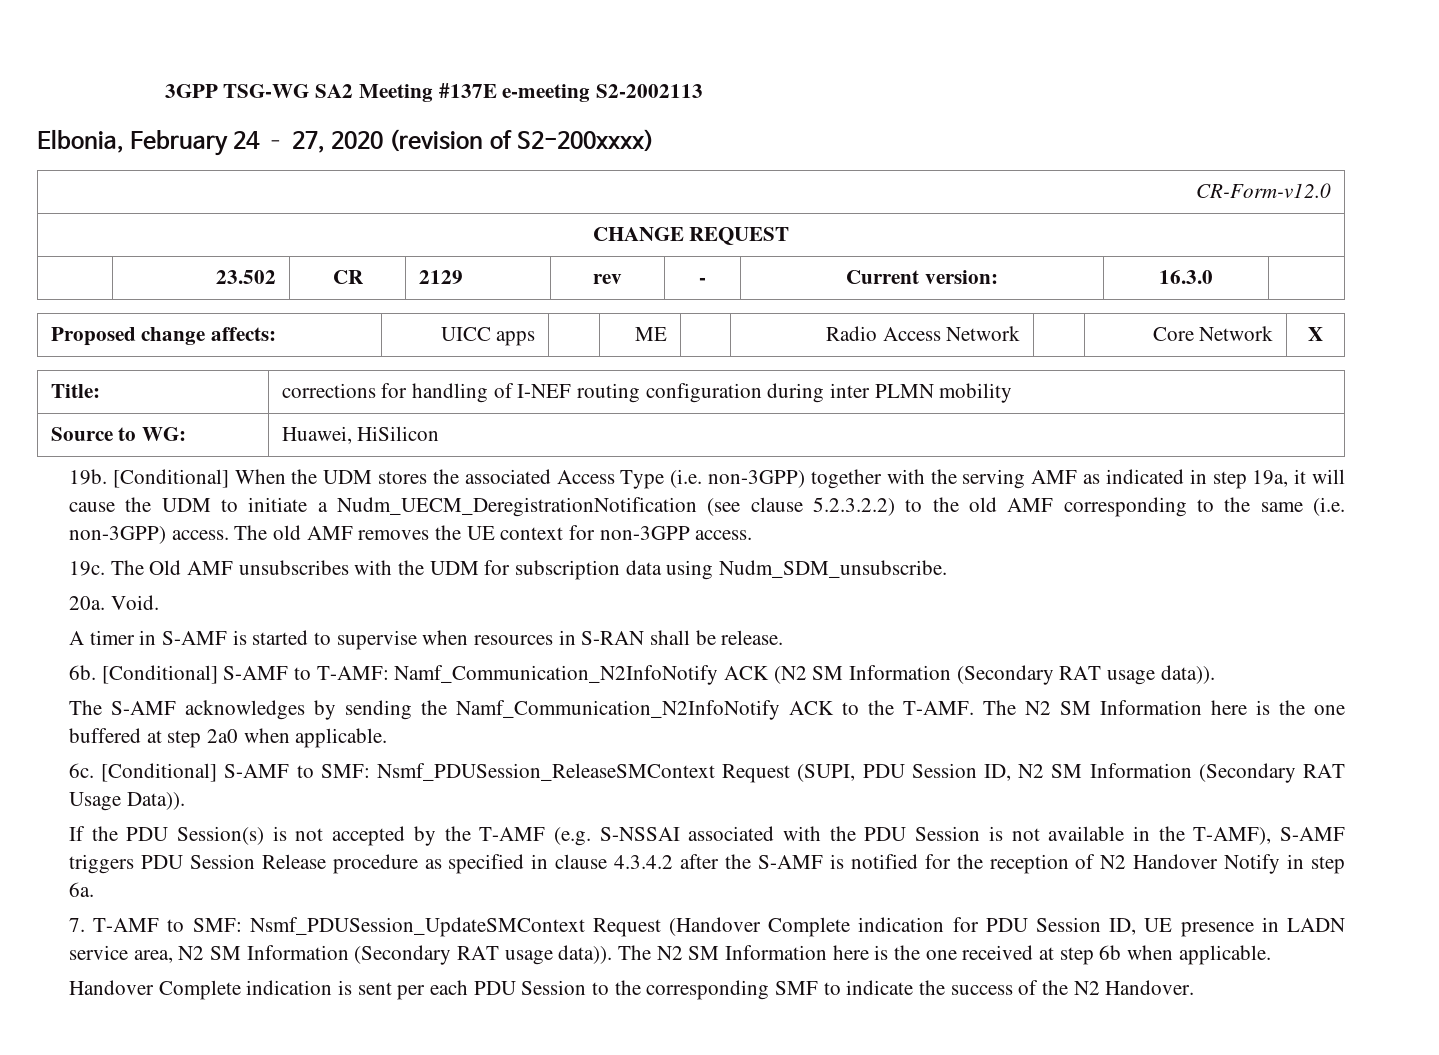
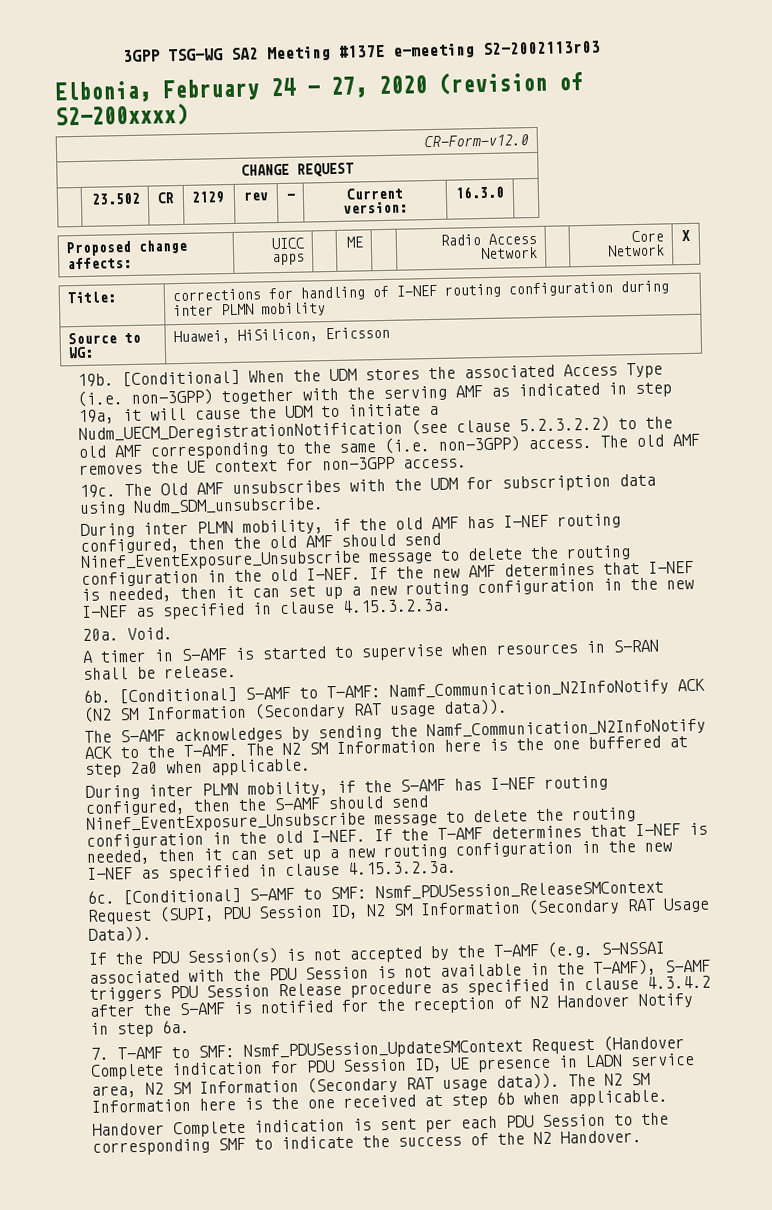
[595,84,703,98] S2-2002113 -> [481,40,601,55] S2-2002113r03
[357,426,440,441] HiSilicon -> [236,326,390,343] HiSilicon, Ericsson
(947, 569) none -> [80,513,622,539] [80,532,442,555] [80,545,632,572] [81,560,695,587] [81,577,695,603] [81,598,453,620] // During inter PLMN mobility, if the old AMF has I-NEF routing configured, then the old AMF should send Ninef_EventExposure_Unsubscribe message to delete the routing configuration in the old I-NEF. If the new AMF determines that I-NEF is needed, then it can set up a new routing configuration in the new I-NEF as specified in clause 4.15.3.2.3a.
(388, 738) none -> [85,775,609,800] [85,795,429,816] [86,807,637,833] [86,822,709,849] [86,840,673,865] [87,860,458,882] // During inter PLMN mobility, if the S-AMF has I-NEF routing configured, then the S-AMF should send Ninef_EventExposure_Unsubscribe message to delete the routing configuration in the old I-NEF. If the T-AMF determines that I-NEF is needed, then it can set up a new routing configuration in the new I-NEF as specified in clause 4.15.3.2.3a.

